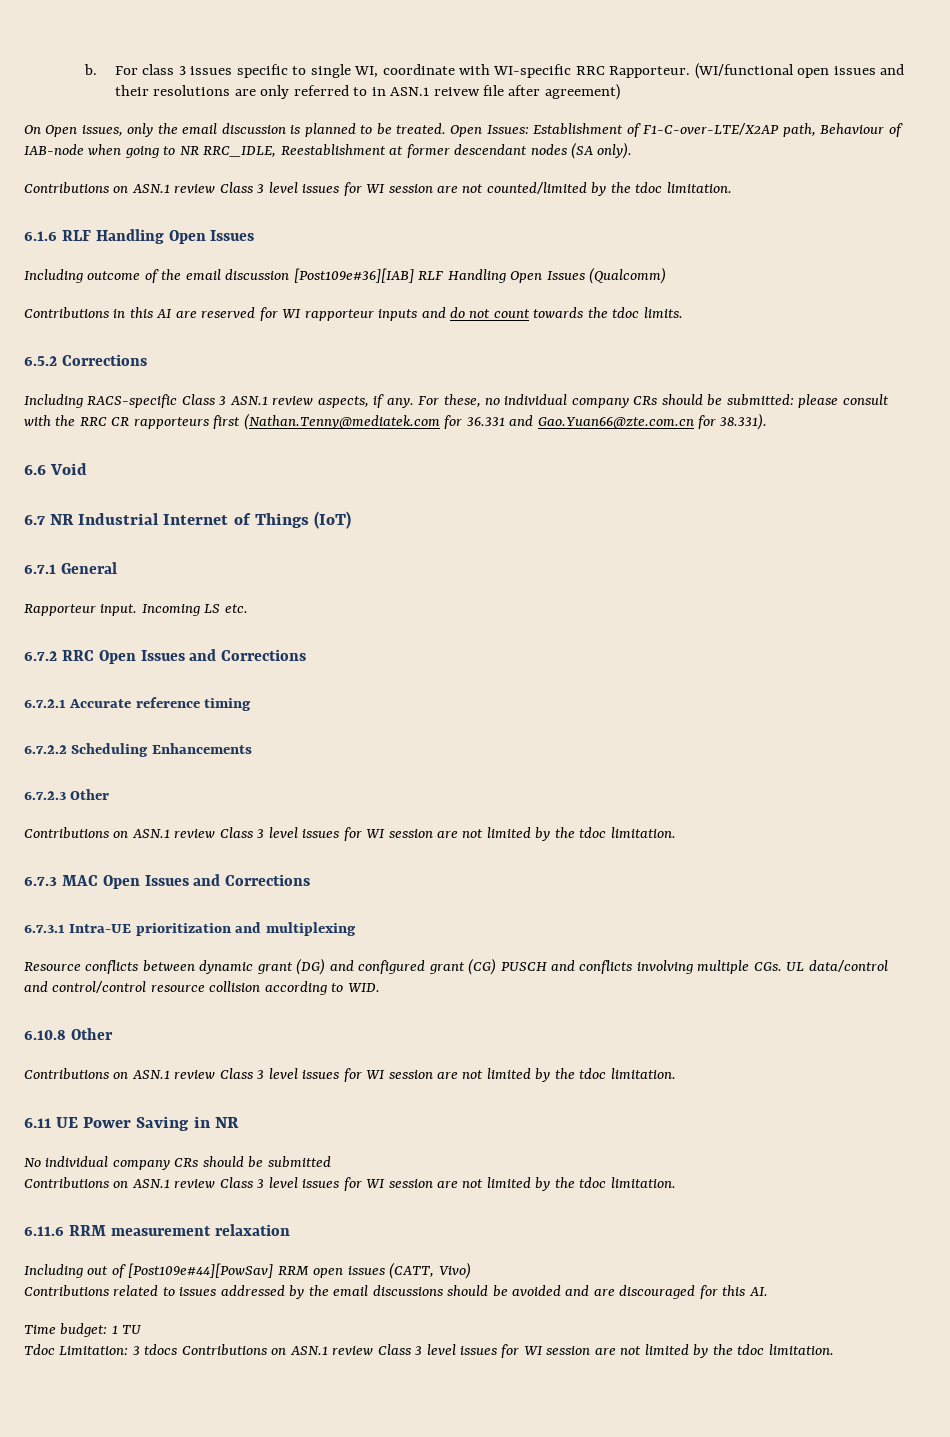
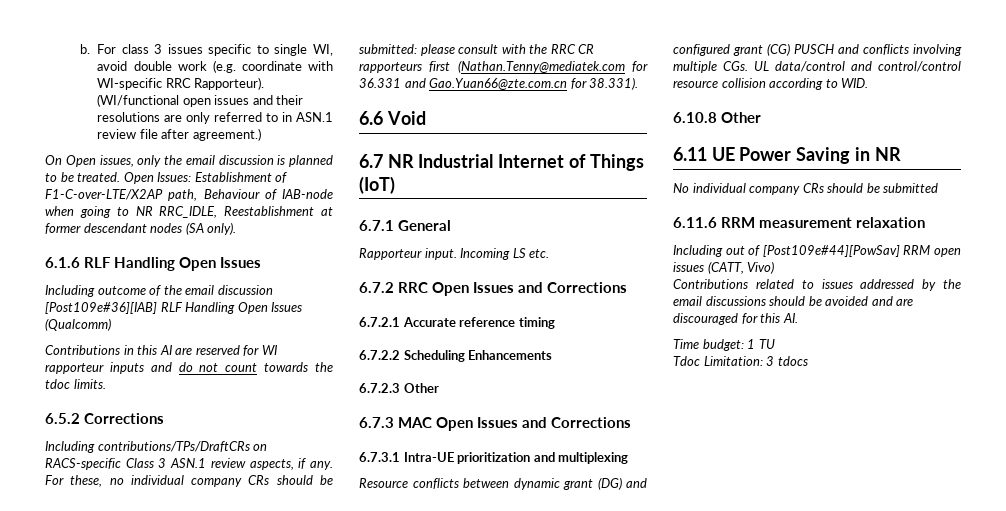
(379, 72) none -> [97,60,236,73] avoid double work (e.g.
[609,66,691,78] Rapporteur. -> [194,77,265,90] Rapporteur).
[433,87,480,96] reivew -> [97,129,137,139] review
[544,84,620,100] agreement) -> [192,128,261,141] agreement.)
[24,182,732,196] // Contributions on ASN.1 review Class 3 level issues for WI session are not counted/limited by the tdoc limitation. -> (237, 228) none
(83, 401) none -> [97,441,268,452] contributions/TPs/DraftCRs on
[24,827,676,841] // Contributions on ASN.1 review Class 3 level issues for WI session are not limited by the tdoc limitation. -> (439, 388) none
[24,1068,676,1082] // Contributions on ASN.1 review Class 3 level issues for WI session are not limited by the tdoc limitation. -> (762, 117) none
[24,1177,676,1191] // Contributions on ASN.1 review Class 3 level issues for WI session are not limited by the tdoc limitation. -> (939, 188) none
[181,1344,834,1358] Contributions on ASN.1 review Class 3 level issues for WI session are not limited by the tdoc limitation. -> (808, 361) none

